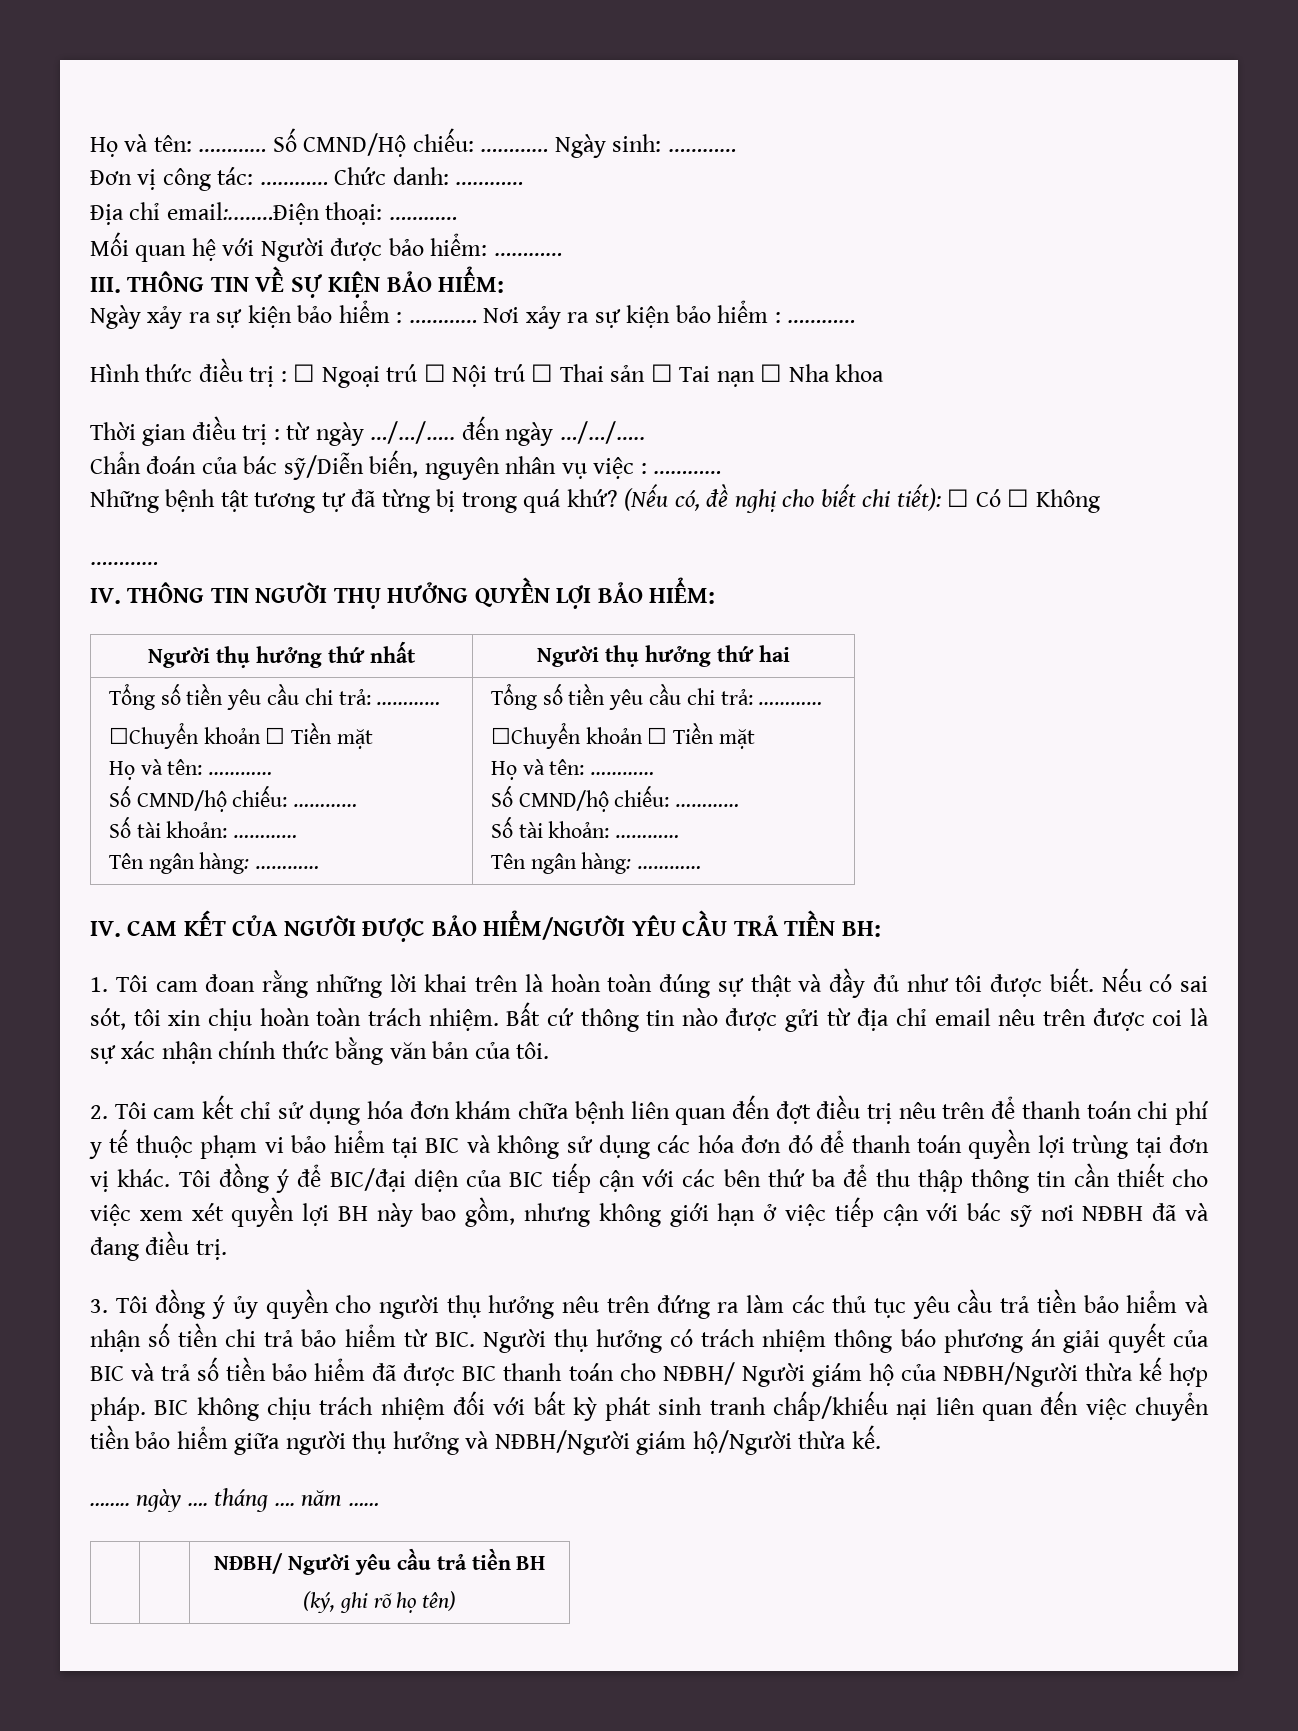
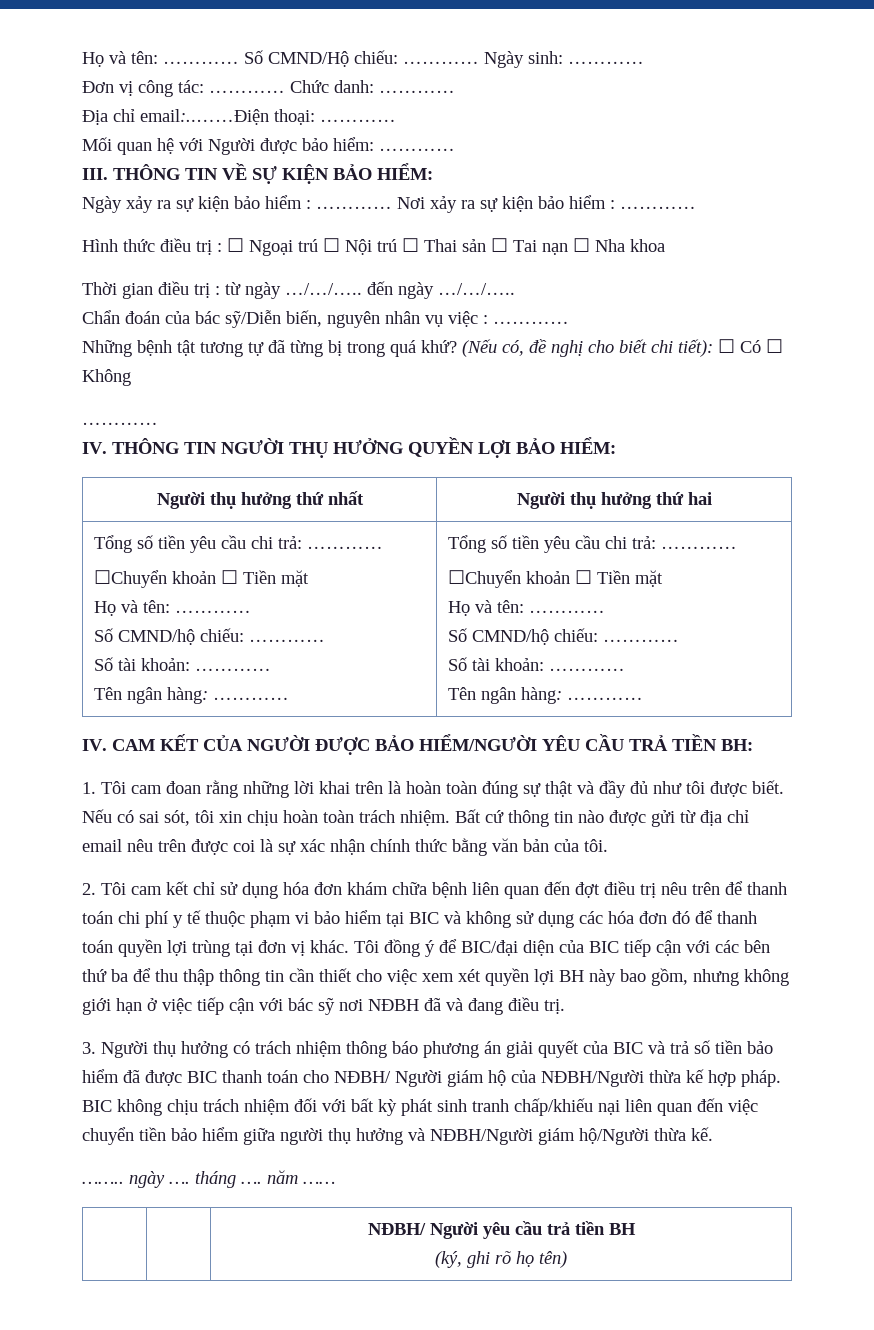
[115,1289,1210,1319] [90,1323,475,1352] Tôi đồng ý ủy quyền cho người thụ hưởng nêu trên đứng ra làm các thủ tục yêu cầu trả tiền bảo hiểm và nhận số tiền chi trả bảo hiểm từ BIC. -> (96, 1048) none

